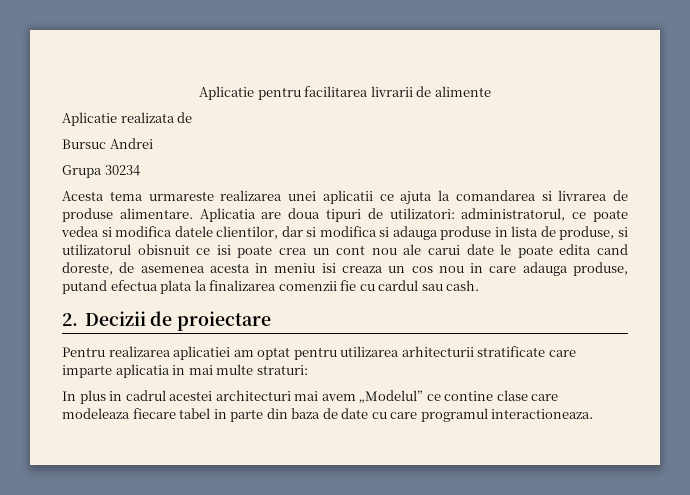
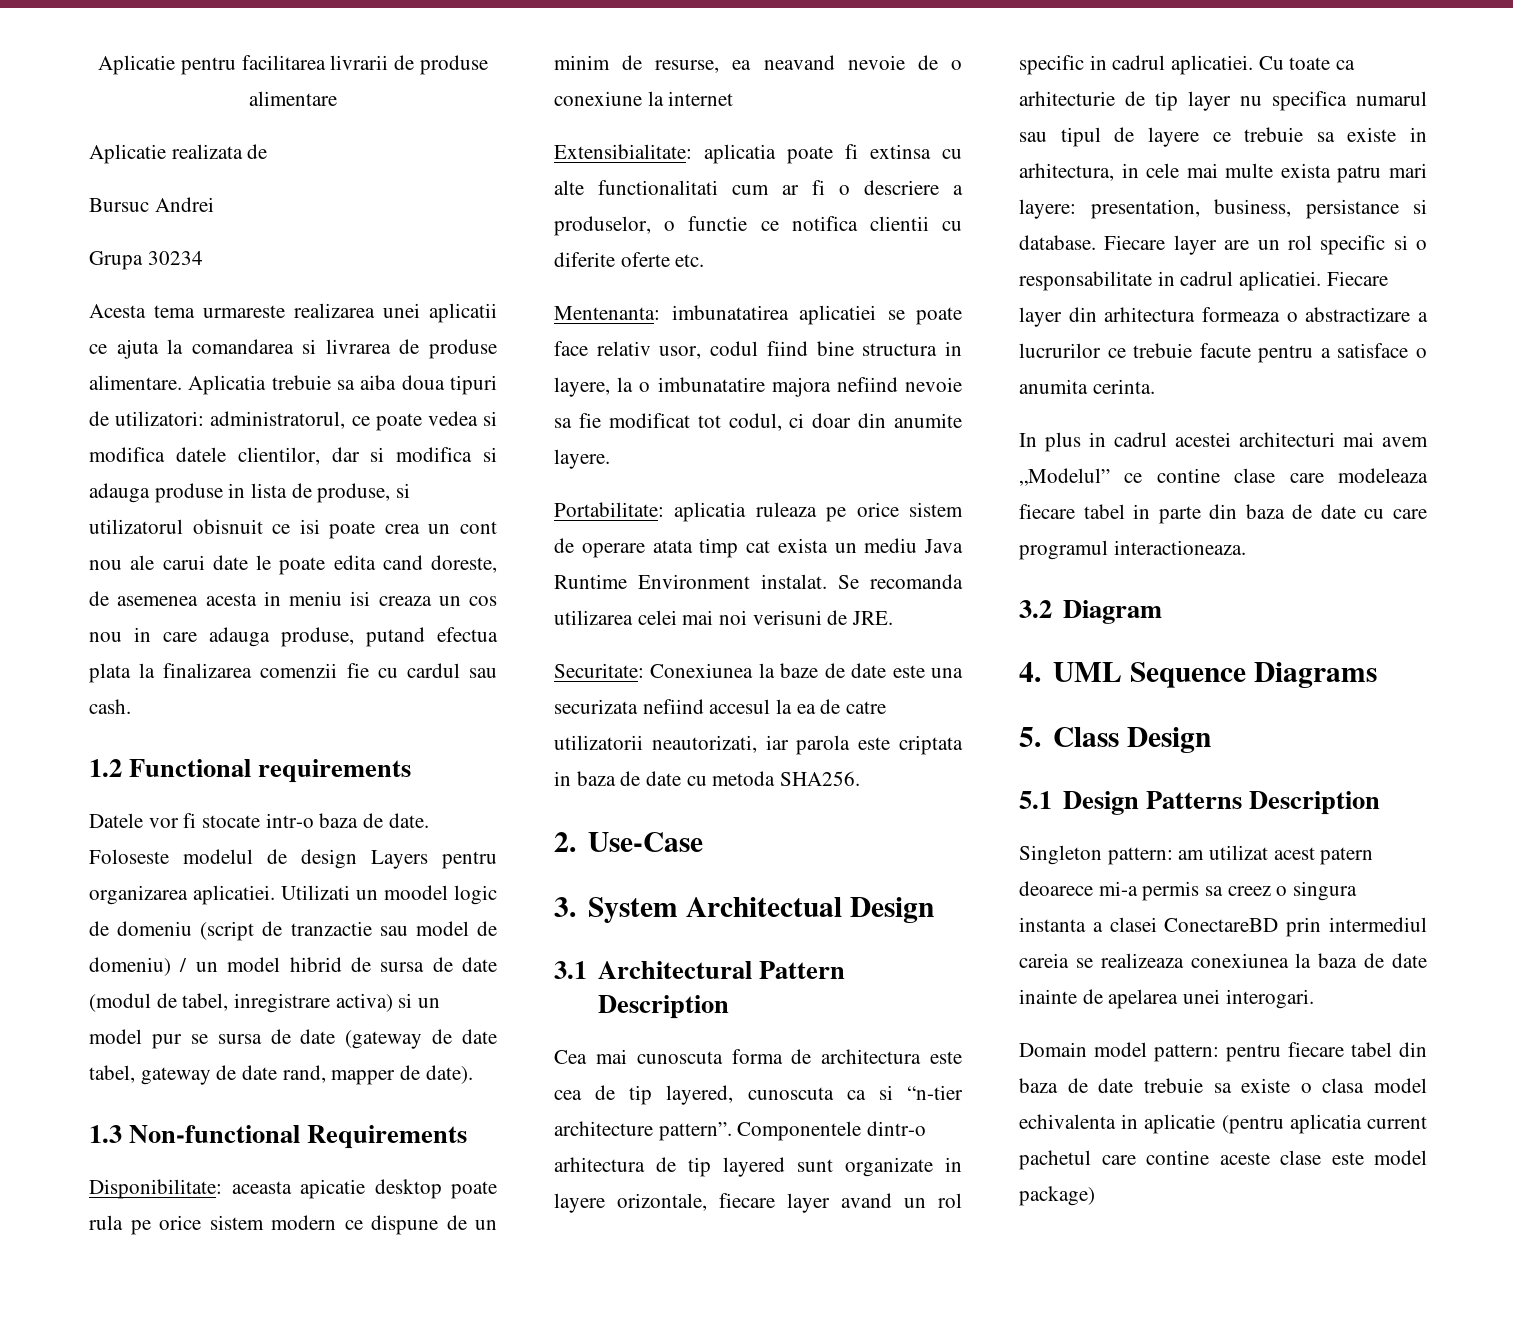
[434,86,491,97] alimente -> [419,55,488,75] [249,91,337,106] produse alimentare
[261,212,282,219] are -> [271,375,397,390] trebuie sa aiba
[62,311,271,331] [62,346,576,360] [62,364,308,378] 2. Decizii de proiectare // Pentru realizarea aplicatiei am optat pentru utilizarea arhitecturii stratificate care imparte aplicatia in mai multe straturi: -> [89,759,412,783] [89,813,429,828] [89,849,497,869] [89,885,497,905] [89,921,498,941] [89,957,497,976] [89,993,441,1013] [89,1029,497,1049] [89,1065,473,1085] [89,1125,468,1149] [89,1179,497,1199] [89,1215,497,1235] [554,55,962,73] [554,91,734,106] [554,144,962,164] [554,180,963,195] [554,216,962,236] [554,252,705,267] [554,305,962,325] [554,341,962,359] [554,377,962,397] [554,413,962,431] [554,449,610,469] [554,502,963,522] [554,538,963,558] [554,574,963,589] [554,610,894,625] [554,663,963,678] [554,699,887,714] [554,735,963,755] [554,771,861,786] [554,832,704,852] [554,897,935,923] [554,961,845,979] [597,995,729,1019] [554,1049,962,1064] [554,1085,963,1105] [554,1121,927,1141] [554,1157,962,1177] [554,1193,962,1213] [1019,55,1356,75] [1019,91,1427,111] [1019,127,1427,147] [1019,163,1427,183] [1019,199,1427,219] [1019,235,1427,255] [1019,271,1388,291] [1019,307,1428,327] [1019,343,1427,363] [1019,379,1155,394] 1.2 Functional requirements // Datele vor fi stocate intr-o baza de date. Foloseste modelul de design Layers pentru organizarea aplicatiei. Utilizati un moodel logic de domeniu (script de tranzactie sau model de domeniu) / un model hibrid de sursa de date (modul de tabel, inregistrare activa) si un model pur se sursa de date (gateway de date tabel, gateway de date rand, mapper de date). // 1.3 Non-functional Requirements // Disponibilitate: aceasta apicatie desktop poate rula pe orice sistem modern ce dispune de un minim de resurse, ea neavand nevoie de o conexiune la internet // Extensibialitate: aplicatia poate fi extinsa cu alte functionalitati cum ar fi o descriere a produselor, o functie ce notifica clientii cu diferite oferte etc. // Mentenanta: imbunatatirea aplicatiei se poate face relativ usor, codul fiind bine structura in layere, la o imbunatatire majora nefiind nevoie sa fie modificat tot codul, ci doar din anumite layere. // Portabilitate: aplicatia ruleaza pe orice sistem de operare atata timp cat exista un mediu Java Runtime Environment instalat. Se recomanda utilizarea celei mai noi verisuni de JRE. // Securitate: Conexiunea la baze de date este una securizata nefiind accesul la ea de catre utilizatorii neautorizati, iar parola este criptata in baza de date cu metoda SHA256. // 2. Use-Case // 3. System Architectual Design // 3.1 Architectural Pattern Description // Cea mai cunoscuta forma de architectura este cea de tip layered, cunoscuta ca si “n-tier architecture pattern”. Componentele dintr-o arhitectura de tip layered sunt organizate in layere orizontale, fiecare layer avand un rol specific in cadrul aplicatiei. Cu toate ca arhitecturie de tip layer nu specifica numarul sau tipul de layere ce trebuie sa existe in arhitectura, in cele mai multe exista patru mari layere: presentation, business, persistance si database. Fiecare layer are un rol specific si o responsabilitate in cadrul aplicatiei. Fiecare layer din arhitectura formeaza o abstractizare a lucrurilor ce trebuie facute pentru a satisface o anumita cerinta.
(594, 414) none -> [1019,600,1162,624] [1019,662,1378,688] [1019,727,1212,753] [1019,791,1380,815] [1019,845,1374,865] [1019,881,1358,901] [1019,917,1427,937] [1019,953,1427,968] [1019,989,1314,1009] [1019,1042,1427,1062] [1019,1078,1427,1093] [1019,1114,1427,1134] [1019,1150,1427,1170] [1019,1186,1095,1206] // 3.2 Diagram // 4. UML Sequence Diagrams // 5. Class Design // 5.1 Design Patterns Description // Singleton pattern: am utilizat acest patern deoarece mi-a permis sa creez o singura instanta a clasei ConectareBD prin intermediul careia se realizeaza conexiunea la baza de date inainte de apelarea unei interogari. // Domain model pattern: pentru fiecare tabel din baza de date trebuie sa existe o clasa model echivalenta in aplicatie (pentru aplicatia current pachetul care contine aceste clase este model package)

